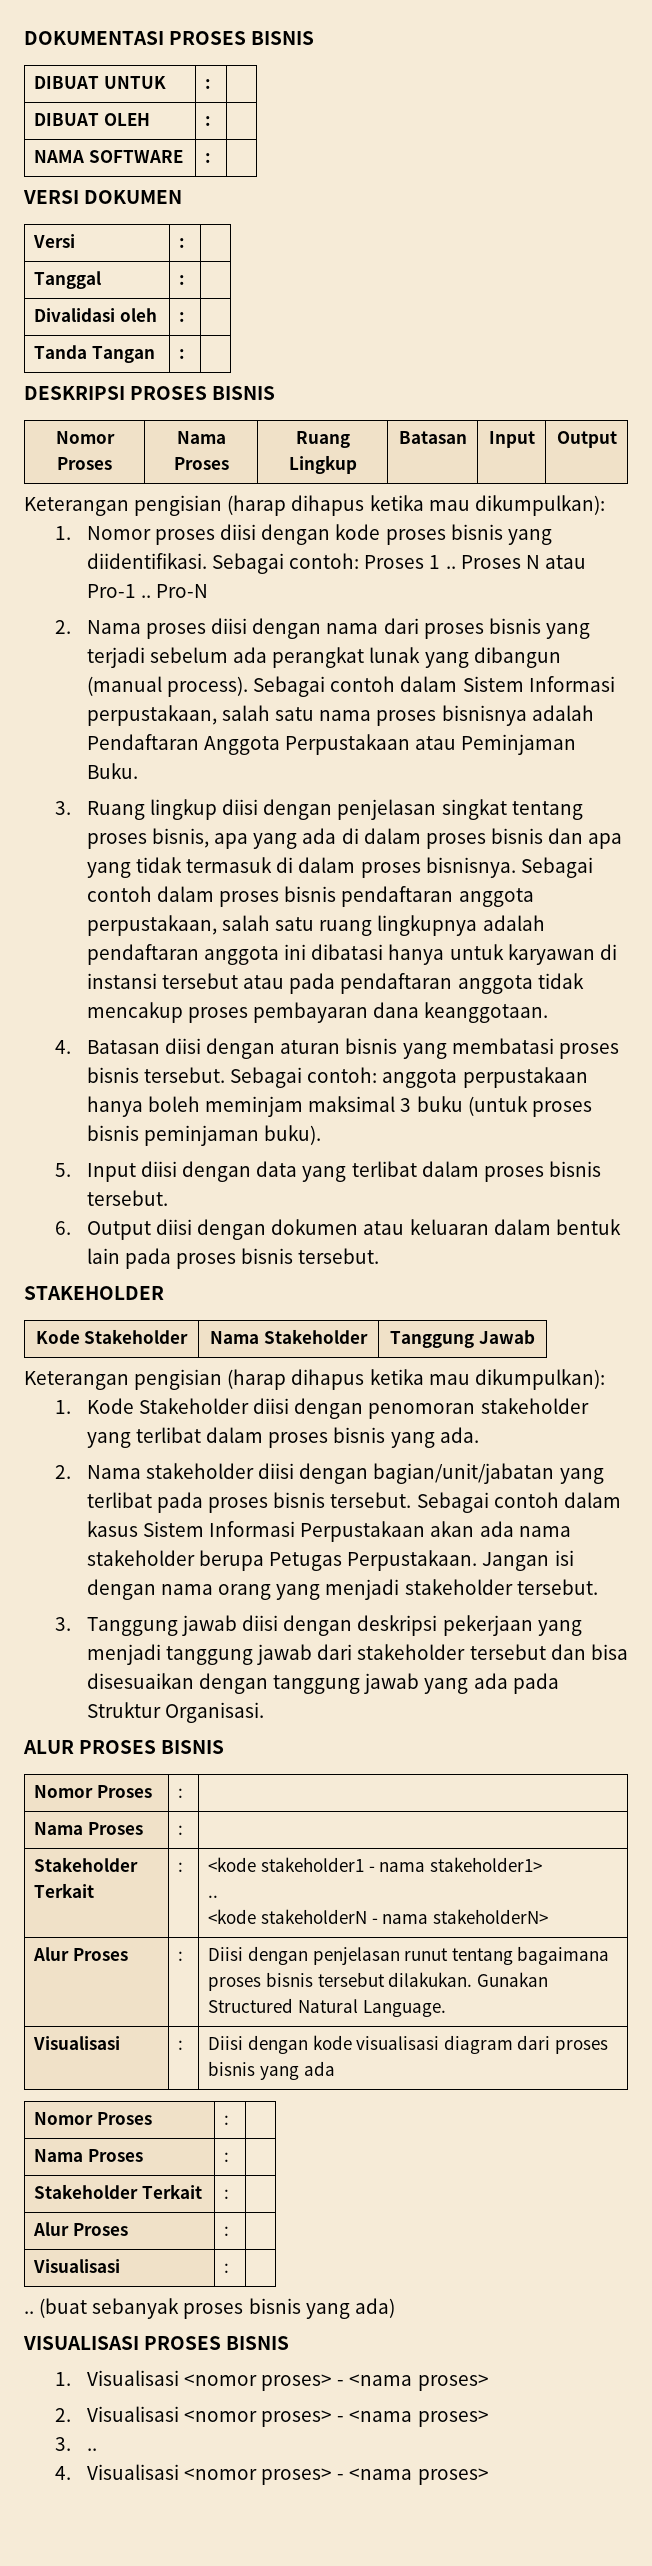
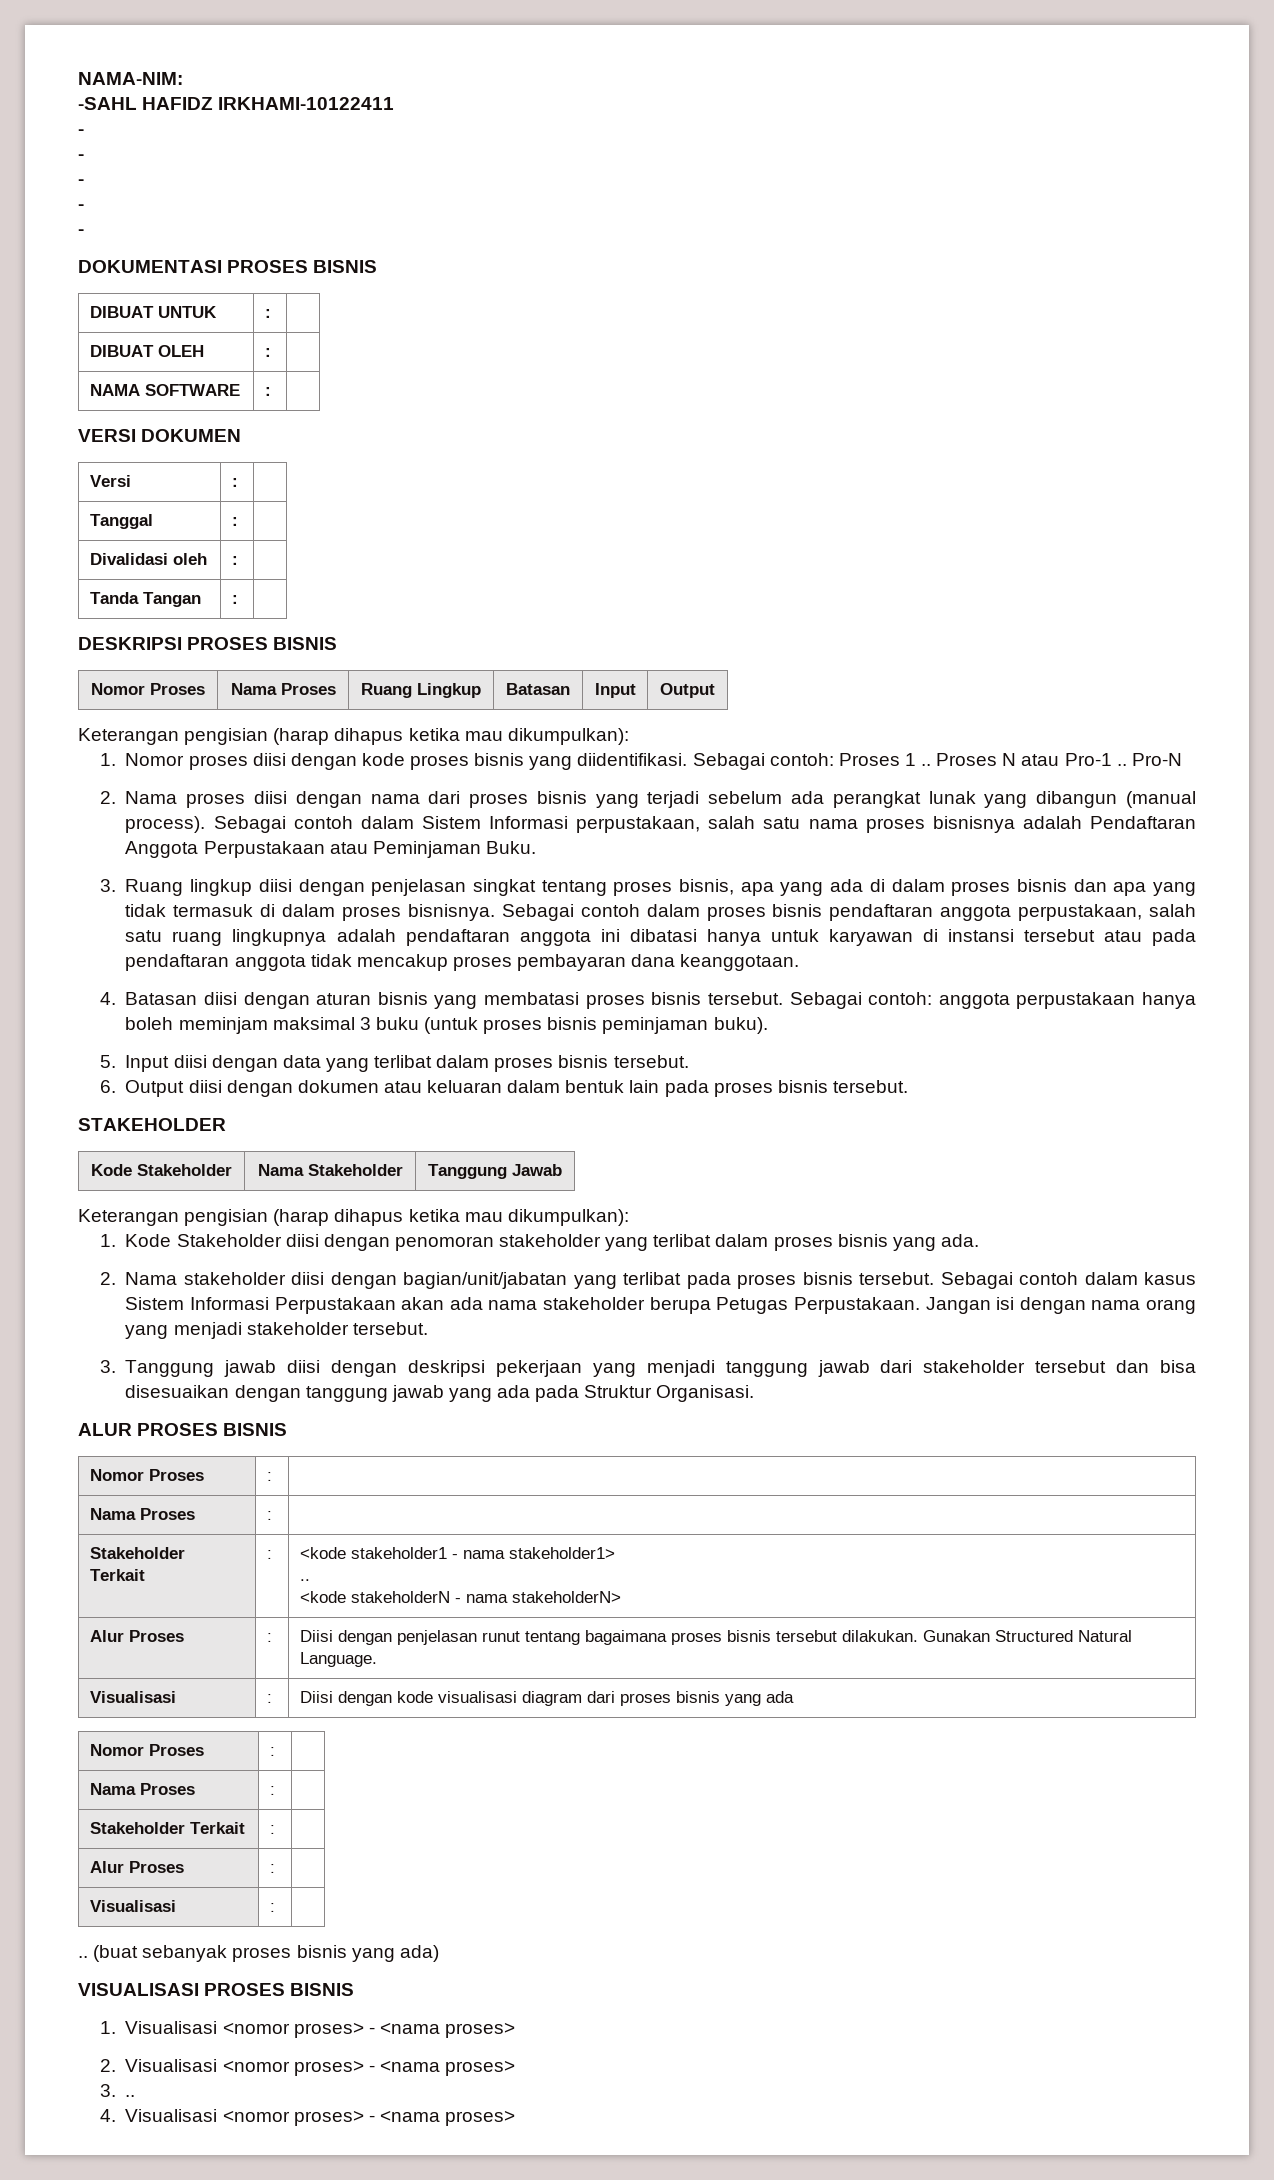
(24, 38) none -> [78,72,183,85] [78,97,395,110] [78,129,84,135] [78,154,84,160] [78,179,84,185] [78,204,84,210] [78,229,84,235] NAMA-NIM: // -SAHL HAFIDZ IRKHAMI-10122411 // - // - // - // - // - //

